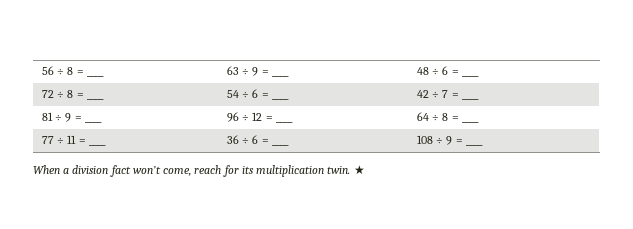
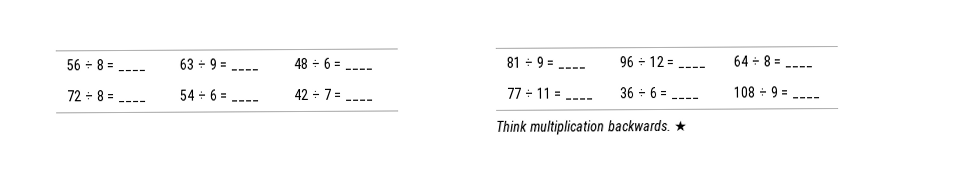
[33,165,351,177] When a division fact won’t come, reach for its multiplication twin. -> [496,119,672,135] Think multiplication backwards.

